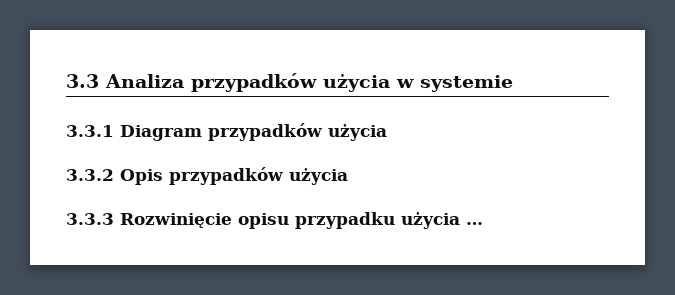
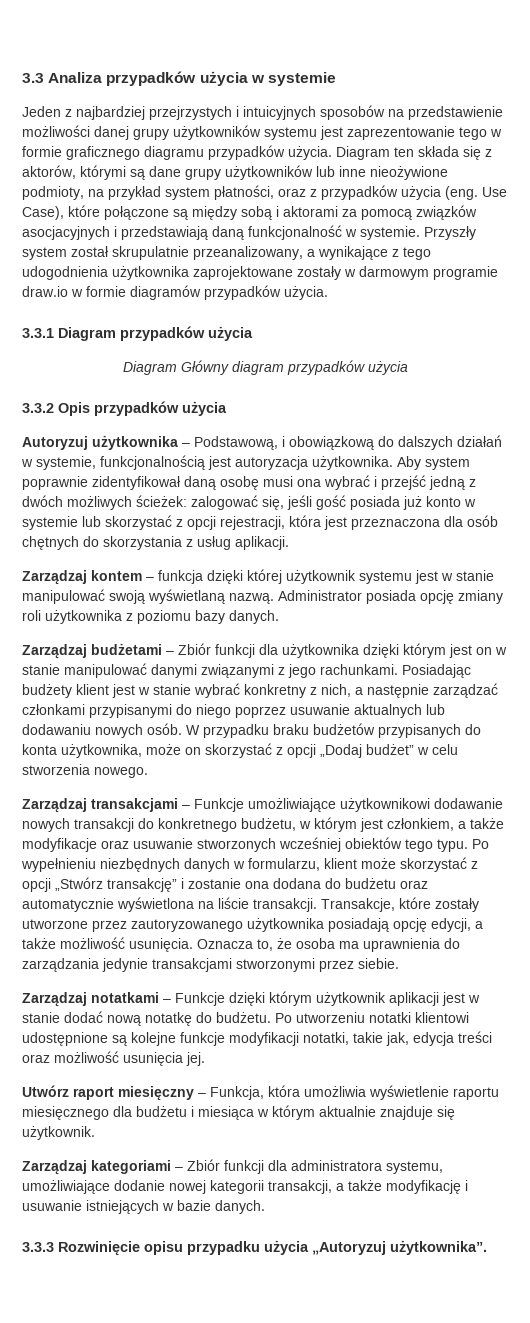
(513, 83) none -> [22,105,503,120] [22,125,502,140] [22,145,492,160] [22,165,448,180] [22,185,507,200] [22,205,477,220] [22,225,476,240] [22,246,431,260] [22,266,498,280] [22,285,328,300] // Jeden z najbardziej przejrzystych i intuicyjnych sposobów na przedstawienie możliwości danej grupy użytkowników systemu jest zaprezentowanie tego w formie graficznego diagramu przypadków użycia. Diagram ten składa się z aktorów, którymi są dane grupy użytkowników lub inne nieożywione podmioty, na przykład system płatności, oraz z przypadków użycia (eng. Use Case), które połączone są między sobą i aktorami za pomocą związków asocjacyjnych i przedstawiają daną funkcjonalność w systemie. Przyszły system został skrupulatnie przeanalizowany, a wynikające z tego udogodnienia użytkownika zaprojektowane zostały w darmowym programie draw.io w formie diagramów przypadków użycia.
(387, 132) none -> [122,360,408,375] // Diagram Główny diagram przypadków użycia
(348, 176) none -> [22,435,502,450] [21,455,470,470] [22,475,476,490] [22,495,476,510] [22,515,498,530] [22,536,289,550] [22,569,494,585] [22,589,503,604] [22,610,279,624] [22,643,507,659] [22,663,471,678] [22,683,498,698] [22,704,445,718] [22,723,481,738] [22,743,458,758] [22,764,148,778] [22,798,503,813] [22,817,504,832] [22,837,489,852] [21,857,478,872] [22,877,428,892] [22,897,479,912] [22,918,483,932] [22,937,460,952] [22,958,399,972] [22,991,480,1007] [22,1011,469,1026] [22,1031,492,1046] [22,1051,205,1066] [22,1085,499,1101] [22,1105,455,1120] [22,1126,95,1140] [22,1159,443,1175] [22,1180,468,1194] [22,1200,265,1214] // Autoryzuj użytkownika – Podstawową, i obowiązkową do dalszych działań w systemie, funkcjonalnością jest autoryzacja użytkownika. Aby system poprawnie zidentyfikował daną osobę musi ona wybrać i przejść jedną z dwóch możliwych ścieżek: zalogować się, jeśli gość posiada już konto w systemie lub skorzystać z opcji rejestracji, która jest przeznaczona dla osób chętnych do skorzystania z usług aplikacji. // Zarządzaj kontem – funkcja dzięki której użytkownik systemu jest w stanie manipulować swoją wyświetlaną nazwą. Administrator posiada opcję zmiany roli użytkownika z poziomu bazy danych. // Zarządzaj budżetami – Zbiór funkcji dla użytkownika dzięki którym jest on w stanie manipulować danymi związanymi z jego rachunkami. Posiadając budżety klient jest w stanie wybrać konkretny z nich, a następnie zarządzać członkami przypisanymi do niego poprzez usuwanie aktualnych lub dodawaniu nowych osób. W przypadku braku budżetów przypisanych do konta użytkownika, może on skorzystać z opcji „Dodaj budżet” w celu stworzenia nowego. // Zarządzaj transakcjami – Funkcje umożliwiające użytkownikowi dodawanie nowych transakcji do konkretnego budżetu, w którym jest członkiem, a także modyfikacje oraz usuwanie stworzonych wcześniej obiektów tego typu. Po wypełnieniu niezbędnych danych w formularzu, klient może skorzystać z opcji „Stwórz transakcję” i zostanie ona dodana do budżetu oraz automatycznie wyświetlona na liście transakcji. Transakcje, które zostały utworzone przez zautoryzowanego użytkownika posiadają opcję edycji, a także możliwość usunięcia. Oznacza to, że osoba ma uprawnienia do zarządzania jedynie transakcjami stworzonymi przez siebie. // Zarządzaj notatkami – Funkcje dzięki którym użytkownik aplikacji jest w stanie dodać nową notatkę do budżetu. Po utworzeniu notatki klientowi udostępnione są kolejne funkcje modyfikacji notatki, takie jak, edycja treści oraz możliwość usunięcia jej. // Utwórz raport miesięczny – Funkcja, która umożliwia wyświetlenie raportu miesięcznego dla budżetu i miesiąca w którym aktualnie znajduje się użytkownik. // Zarządzaj kategoriami – Zbiór funkcji dla administratora systemu, umożliwiające dodanie nowej kategorii transakcji, a także modyfikację i usuwanie istniejących w bazie danych.
[466,222,483,225] … -> [312,1240,487,1255] „Autoryzuj użytkownika”.

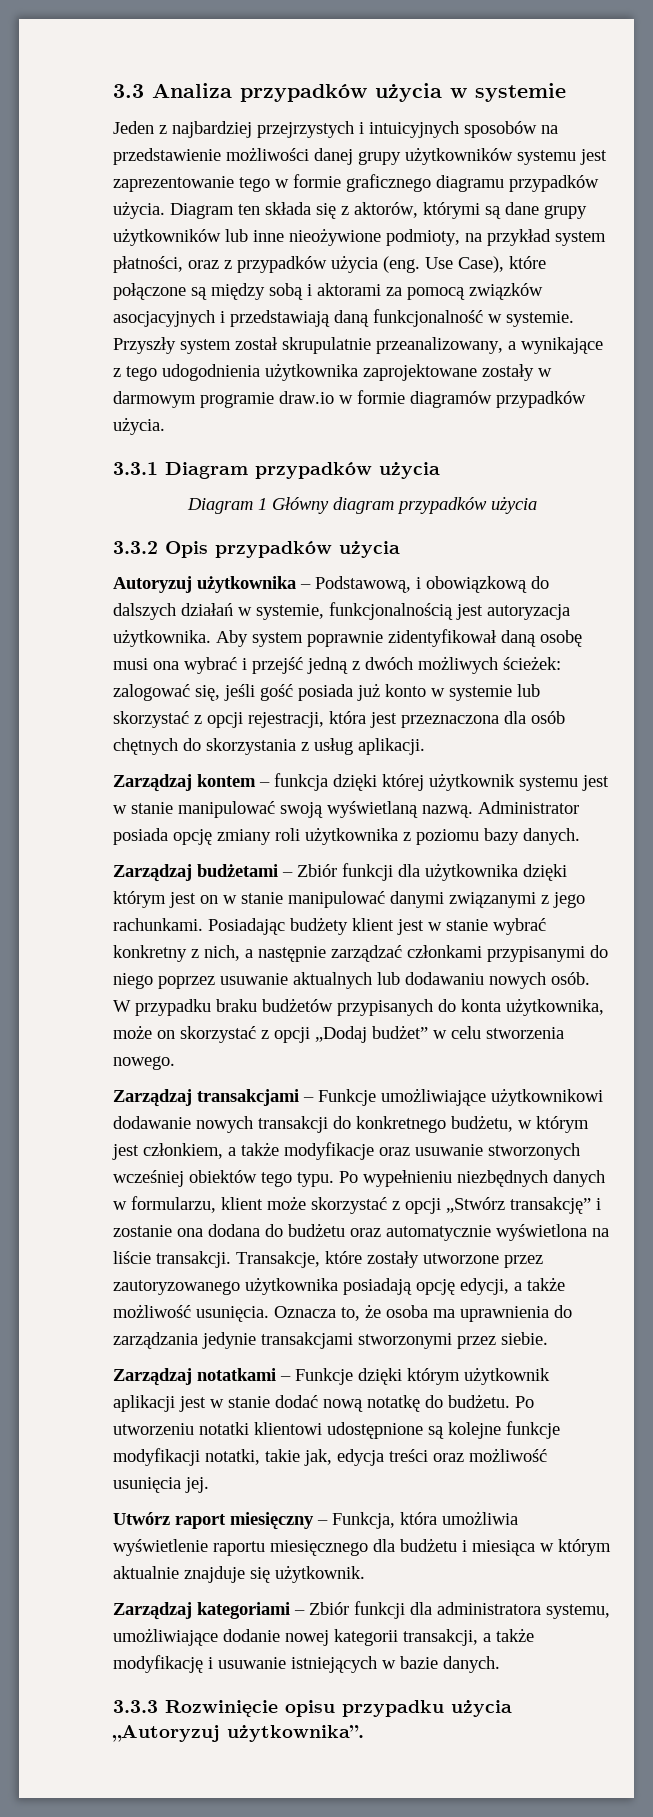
(177, 368) none -> [257,498,267,510] 1

